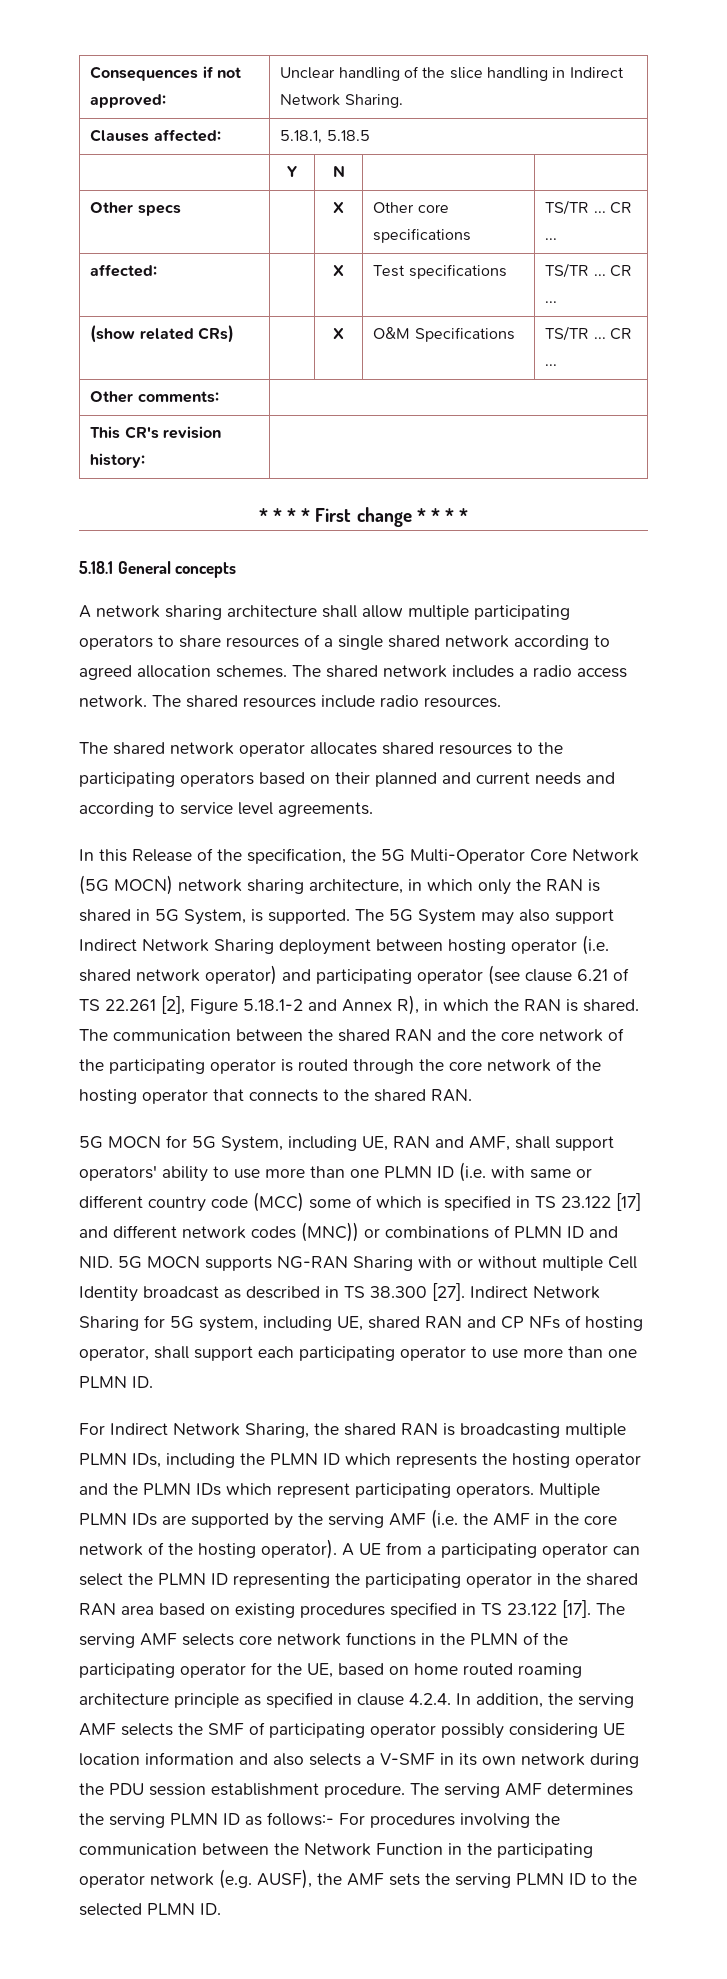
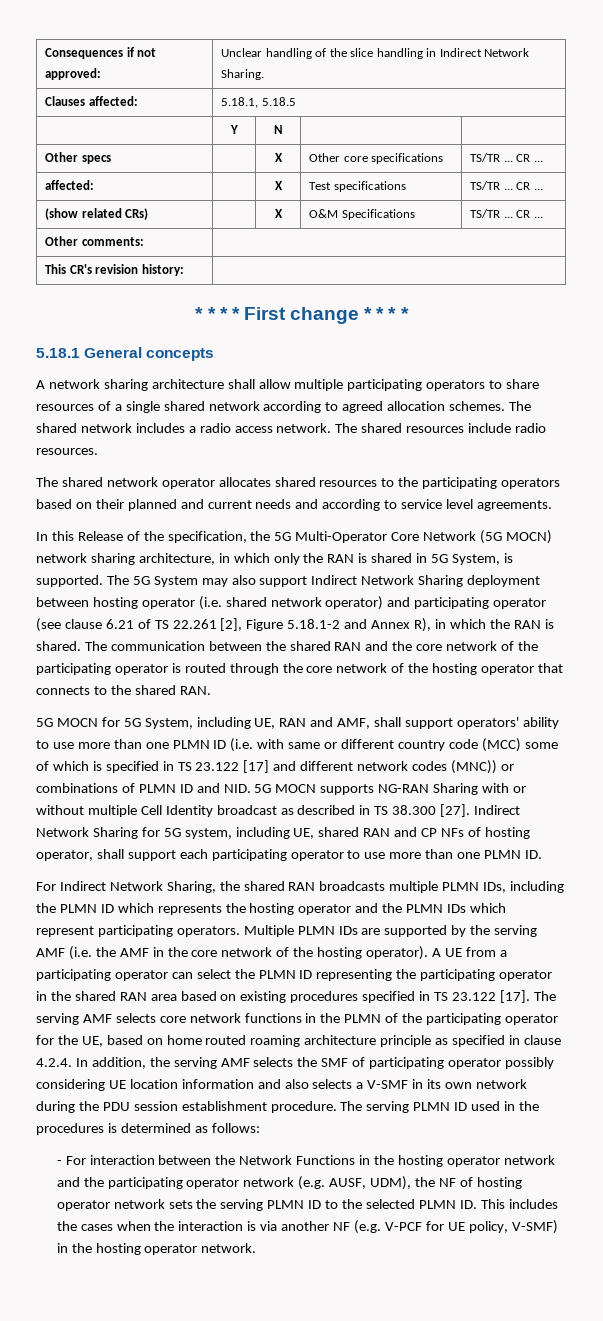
[443,1423,560,1438] is broadcasting -> [319,881,386,891] broadcasts
[505,1783,633,1796] [79,1812,560,1828] [79,1843,197,1855] AMF determines the serving PLMN ID as follows:- For procedures involving the communication -> [413,1101,539,1111] [36,1123,260,1135] [56,1155,155,1165] PLMN ID used in the procedures is determined as follows: // - For interaction
[376,1843,593,1858] [79,1869,384,1889] Function in the participating operator network (e.g. AUSF), the AMF -> [296,1155,555,1167] [56,1176,522,1190] [56,1199,165,1211] Functions in the hosting operator network and the participating operator network (e.g. AUSF, UDM), the NF of hosting operator network
(221, 1909) none -> [480,1199,558,1209] [56,1220,558,1234] [56,1243,257,1255] This includes the cases when the interaction is via another NF (e.g. V-PCF for UE policy, V-SMF) in the hosting operator network.

